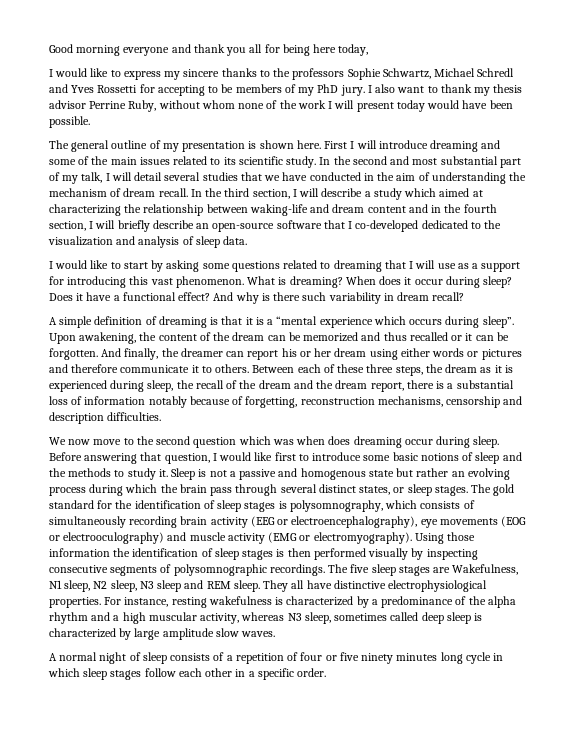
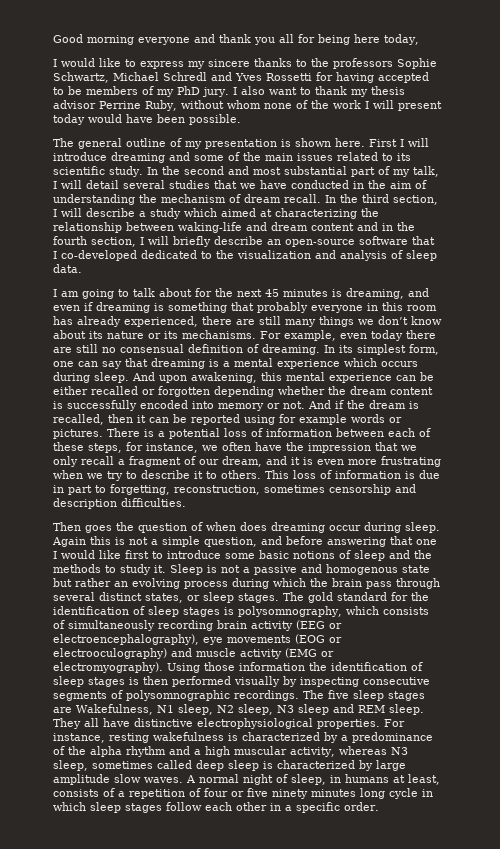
[157,85,205,96] accepting -> [336,72,429,83] having accepted
[55,260,521,272] [49,276,513,288] [49,292,465,304] [49,316,514,328] [49,332,509,344] [49,348,522,360] [49,364,513,376] [49,380,514,392] [49,396,523,408] [49,412,162,424] [49,436,294,448] would like to start by asking some questions related to dreaming that I will use as a support for introducing this vast phenomenon. What is dreaming? When does it occur during sleep? Does it have a functional effect? And why is there such variability in dream recall? // A simple definition of dreaming is that it is a “mental experience which occurs during sleep”. Upon awakening, the content of the dream can be memorized and thus recalled or it can be forgotten. And finally, the dreamer can report his or her dream using either words or pictures and therefore communicate it to others. Between each of these three steps, the dream as it is experienced during sleep, the recall of the dream and the dream report, there is a substantial loss of information notably because of forgetting, reconstruction mechanisms, censorship and description difficulties. // We now move to the second question which was -> [61,288,429,299] [53,302,437,313] [53,316,442,327] [53,330,436,341] [53,344,439,355] [53,358,418,369] [53,372,434,383] [53,386,433,397] [53,400,419,411] [53,414,402,425] [53,428,431,439] [53,442,417,453] [53,456,441,467] [53,470,440,481] [53,484,416,495] [53,498,186,509] [53,522,203,533] am going to talk about for the next 45 minutes is dreaming, and even if dreaming is something that probably everyone in this room has already experienced, there are still many things we don’t know about its nature or its mechanisms. For example, even today there are still no consensual definition of dreaming. In its simplest form, one can say that dreaming is a mental experience which occurs during sleep. And upon awakening, this mental experience can be either recalled or forgotten depending whether the dream content is successfully encoded into memory or not. And if the dream is recalled, then it can be reported using for example words or pictures. There is a potential loss of information between each of these steps, for instance, we often have the impression that we only recall a fragment of our dream, and it is even more frustrating when we try to describe it to others. This loss of information is due in part to forgetting, reconstruction, sometimes censorship and description difficulties. // Then goes the question of
[49,452,82,461] Before -> [52,536,323,547] Again this is not a simple question, and before
[164,453,210,464] question, -> [416,539,437,545] one
(276, 634) // -> (183, 780) none
[142,652,167,664] sleep -> [291,774,440,785] sleep, in humans at least,

